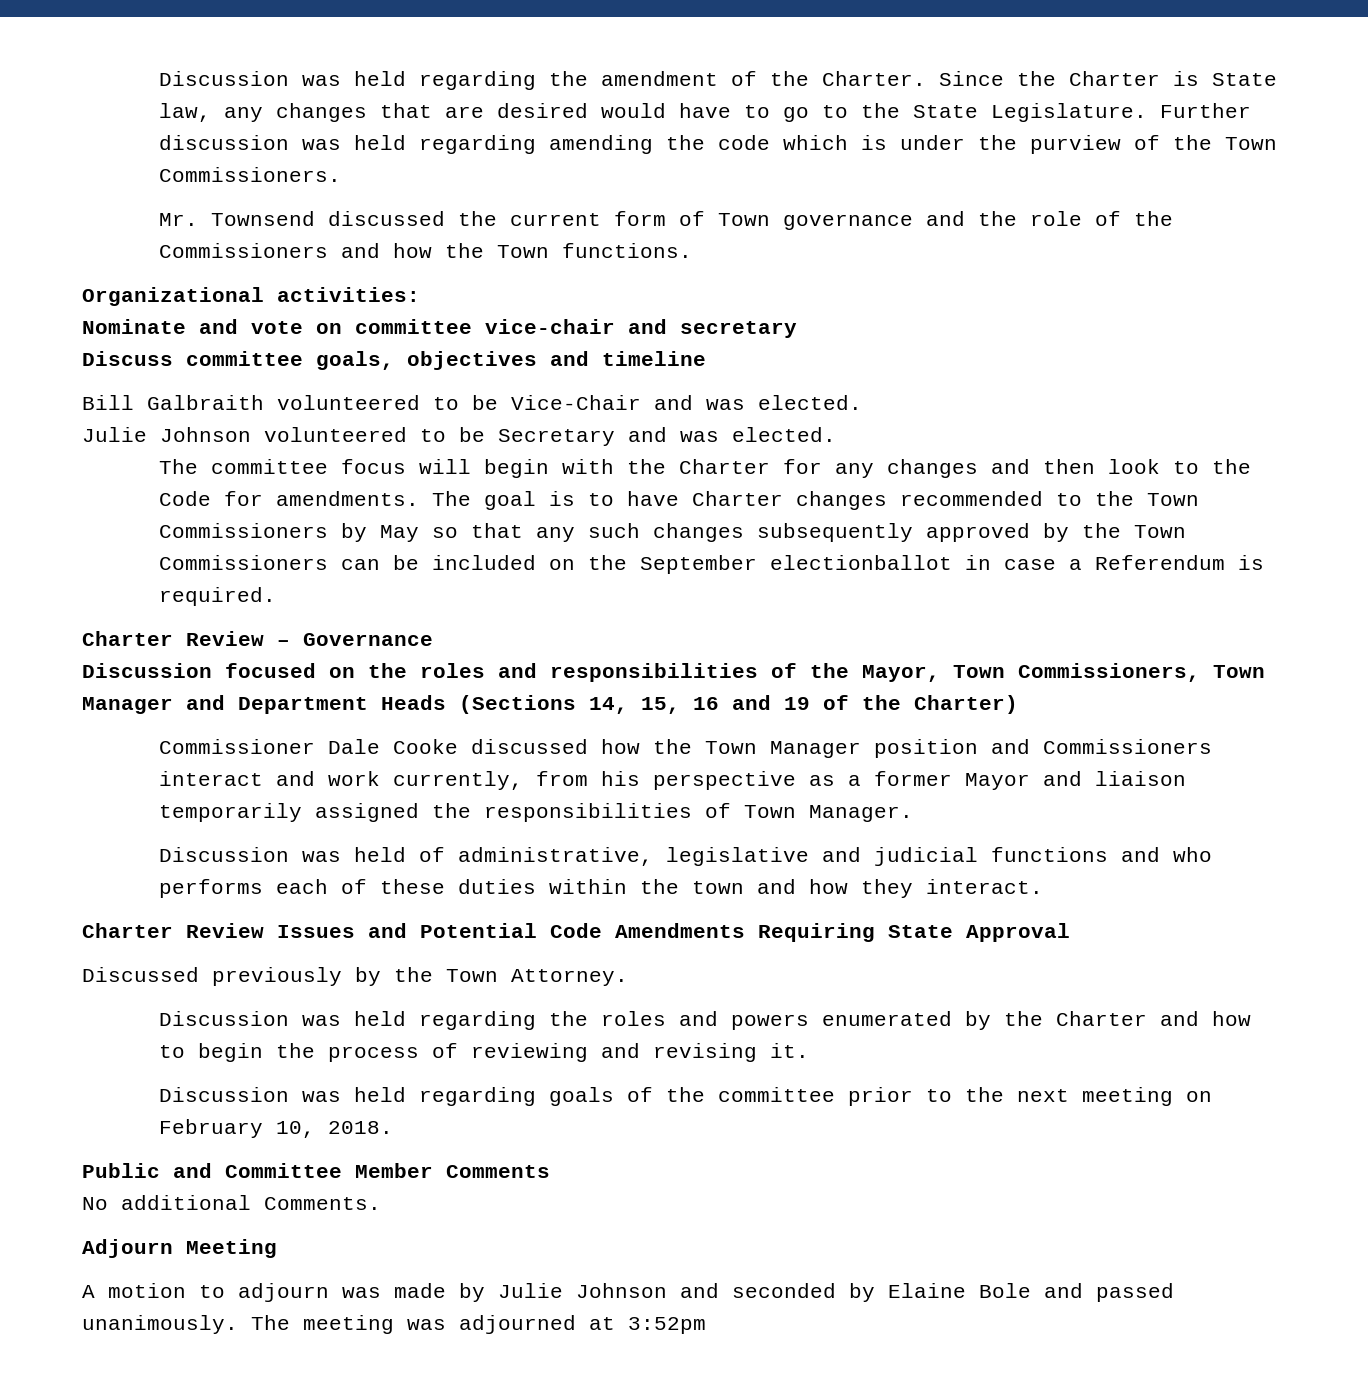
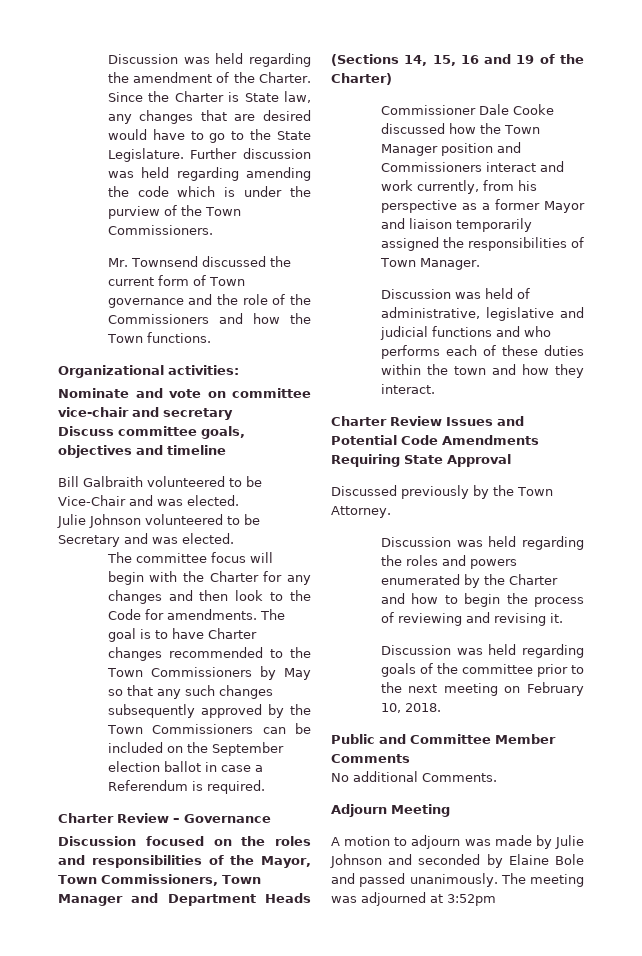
[770,555,953,570] electionballot -> [107,761,201,772] election ballot

